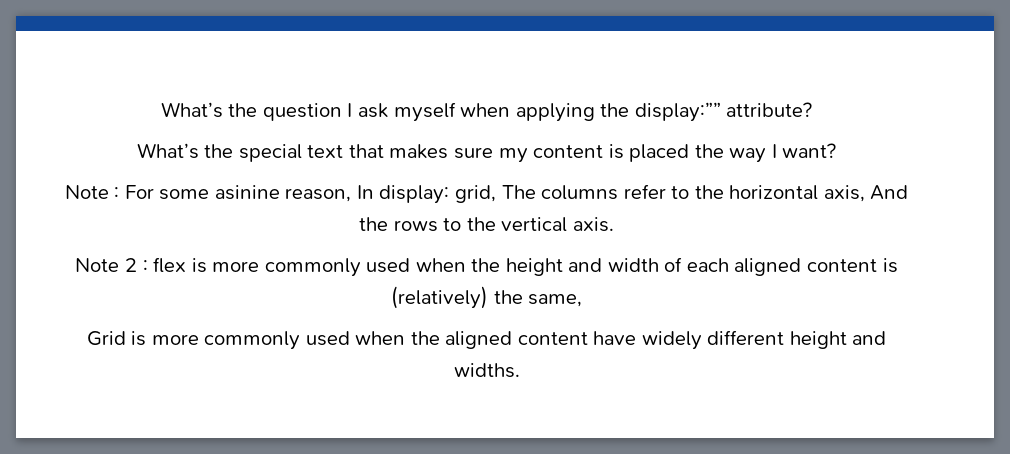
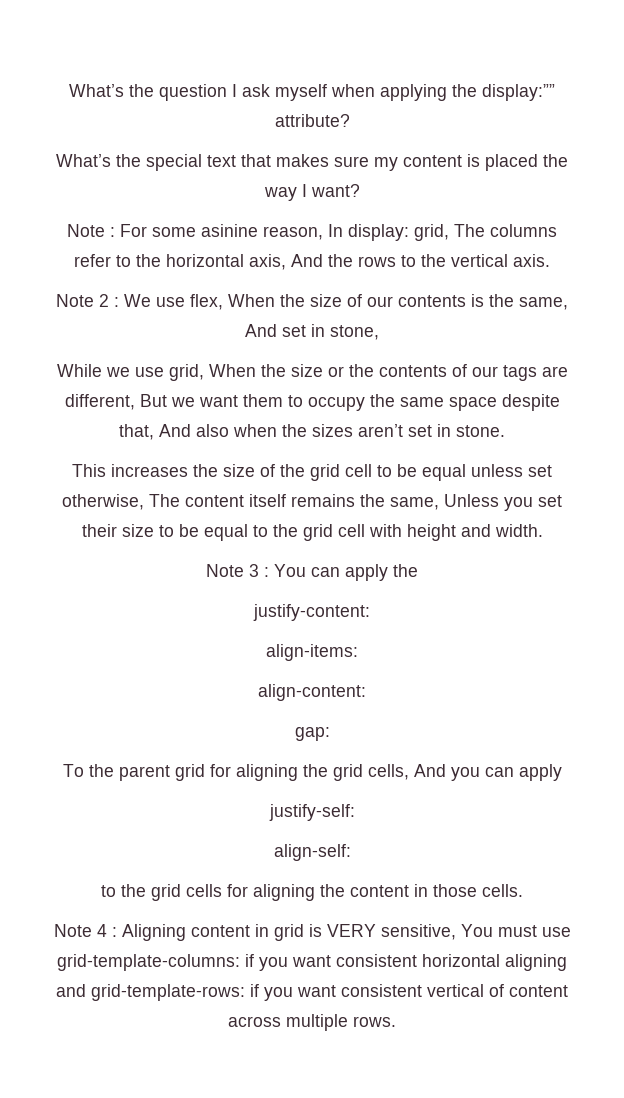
[153,257,898,277] [390,286,583,309] [86,330,887,350] [453,363,520,378] flex is more commonly used when the height and width of each aligned content is (relatively) the same, // Grid is more commonly used when the aligned content have widely different height and widths. -> [124,294,568,310] [245,324,379,340] [56,364,568,381] [64,394,560,411] [119,424,505,440] [72,464,552,481] [62,494,562,511] [81,524,543,541] [206,564,418,581] [253,604,370,621] [266,644,358,661] [258,684,366,701] [294,727,330,741] [62,764,562,781] [268,804,355,821] [273,844,351,861] [101,884,523,901] [53,924,571,941] [57,954,567,971] [56,984,568,1001] [228,1014,396,1031] We use flex, When the size of our contents is the same, And set in stone, // While we use grid, When the size or the contents of our tags are different, But we want them to occupy the same space despite that, And also when the sizes aren’t set in stone. // This increases the size of the grid cell to be equal unless set otherwise, The content itself remains the same, Unless you set their size to be equal to the grid cell with height and width. // Note 3 : You can apply the // justify-content: // align-items: // align-content: // gap: // To the parent grid for aligning the grid cells, And you can apply // justify-self: // align-self: // to the grid cells for aligning the content in those cells. // Note 4 : Aligning content in grid is VERY sensitive, You must use grid-template-columns: if you want consistent horizontal aligning and grid-template-rows: if you want consistent vertical of content across multiple rows.

